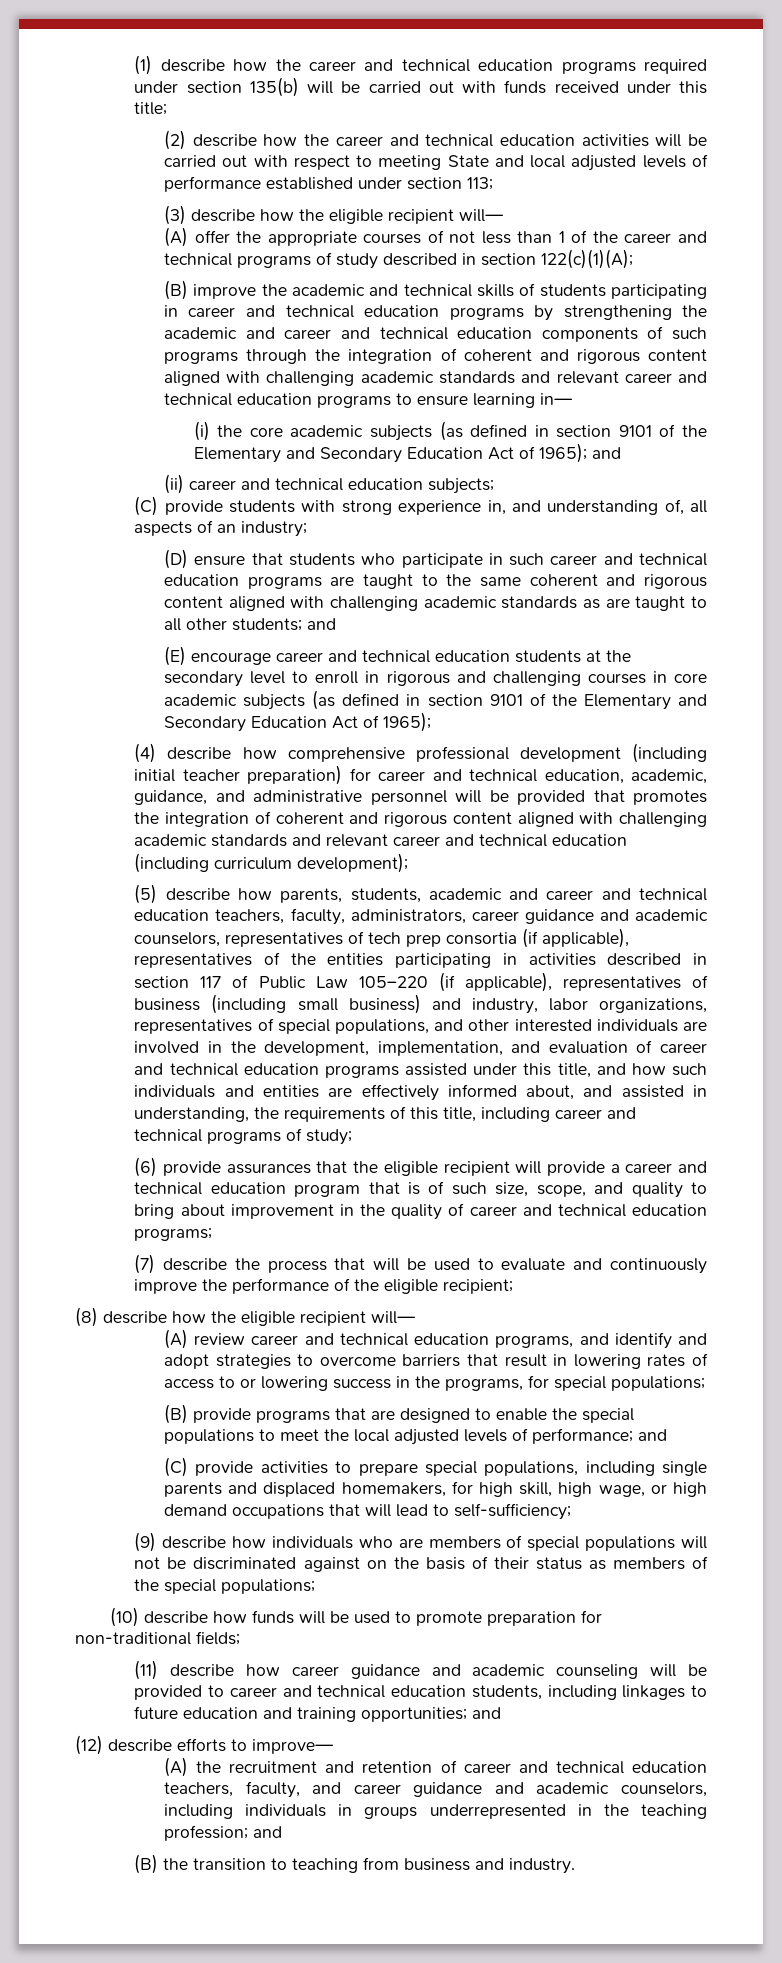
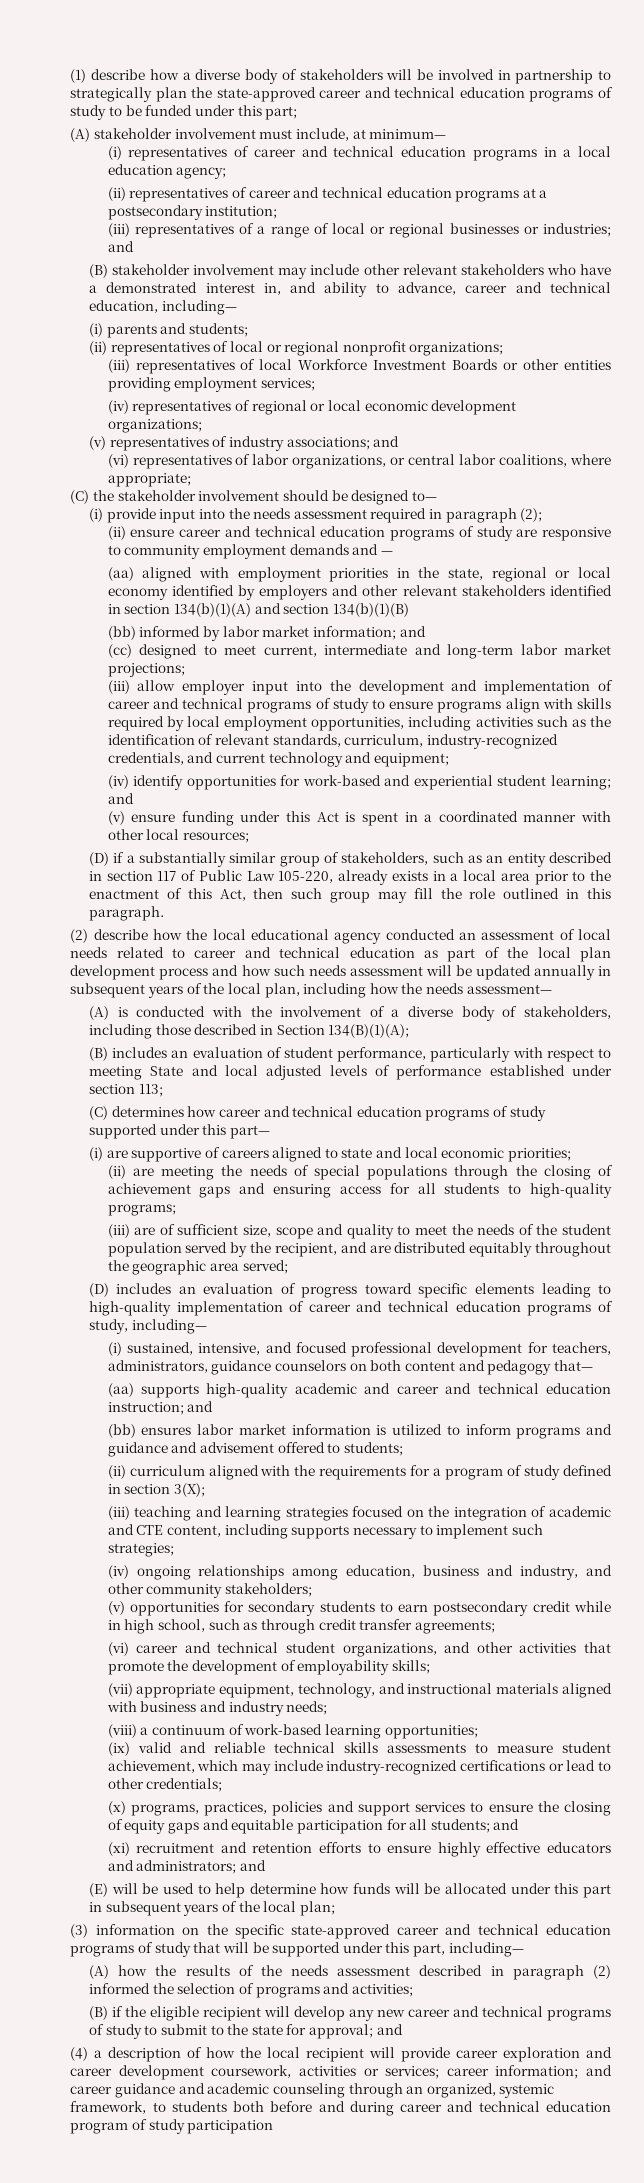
[275,59,707,74] [134,77,708,97] [134,102,168,115] [163,130,708,150] [163,155,248,167] the career and technical education programs required under section 135(b) will be carried out with funds received under this title; // (2) describe how the career and technical education activities will be carried out -> [182,69,611,84] [70,87,613,102] [70,105,298,120] [70,128,447,142] [107,146,611,161] [107,164,227,179] [107,187,548,202] [107,205,278,220] [107,223,611,238] [107,241,134,252] [88,264,612,279] [88,282,611,297] [88,300,237,315] [88,323,248,338] [88,341,504,356] [107,359,612,374] [107,377,315,392] [107,400,517,415] [107,419,202,433] [88,436,400,451] [107,454,612,469] [107,473,191,487] [70,490,437,505] [88,508,543,523] [107,526,611,541] [107,544,393,559] [107,567,611,582] [107,585,613,600] [107,603,409,617] [107,626,426,641] [107,644,611,659] [107,663,185,677] [107,680,613,695] [107,698,611,713] [107,716,611,731] [107,734,558,749] [107,752,449,767] [107,775,611,790] [107,793,134,804] [107,811,611,826] [107,829,249,843] [88,852,612,867] [88,870,611,885] [88,888,612,903] [88,906,164,921] [70,929,611,944] [70,947,612,962] [70,965,611,980] [70,983,552,998] [88,1006,611,1021] [88,1024,410,1039] [88,1047,511,1062] a diverse body of stakeholders will be involved in partnership to strategically plan the state-approved career and technical education programs of study to be funded under this part; // (A) stakeholder involvement must include, at minimum— // (i) representatives of career and technical education programs in a local education agency; // (ii) representatives of career and technical education programs at a postsecondary institution; // (iii) representatives of a range of local or regional businesses or industries; and // (B) stakeholder involvement may include other relevant stakeholders who have a demonstrated interest in, and ability to advance, career and technical education, including— // (i) parents and students; // (ii) representatives of local or regional nonprofit organizations; // (iii) representatives of local Workforce Investment Boards or other entities providing employment services; // (iv) representatives of regional or local economic development organizations; // (v) representatives of industry associations; and // (vi) representatives of labor organizations, or central labor coalitions, where appropriate; // (C) the stakeholder involvement should be designed to— // (i) provide input into the needs assessment required in paragraph (2); // (ii) ensure career and technical education programs of study are responsive to community employment demands and — // (aa) aligned with employment priorities in the state, regional or local economy identified by employers and other relevant stakeholders identified in section 134(b)(1)(A) and section 134(b)(1)(B) // (bb) informed by labor market information; and // (cc) designed to meet current, intermediate and long-term labor market projections; // (iii) allow employer input into the development and implementation of career and technical programs of study to ensure programs align with skills required by local employment opportunities, including activities such as the identification of relevant standards, curriculum, industry-recognized credentials, and current technology and equipment; // (iv) identify opportunities for work-based and experiential student learning; and // (v) ensure funding under this Act is spent in a coordinated manner with other local resources; // (D) if a substantially similar group of stakeholders, such as an entity described in section 117 of Public Law 105-220, already exists in a local area prior to the enactment of this Act, then such group may fill the role outlined in this paragraph. // (2) describe how the local educational agency conducted an assessment of local needs related to career and technical education as part of the local plan development process and how such needs assessment will be updated annually in subsequent years of the local plan, including how the needs assessment— // (A) is conducted with the involvement of a diverse body of stakeholders, including those described in Section 134(B)(1)(A); // (B) includes an evaluation of student performance, particularly
[163,205,504,225] [163,227,708,247] [163,249,633,269] [163,280,708,300] [163,305,708,321] [163,326,708,342] [163,348,708,364] [163,371,708,386] [163,393,573,408] [193,421,708,441] [193,443,621,463] [163,474,494,494] [134,496,707,516] [134,520,308,537] [163,549,707,569] [163,574,707,589] [163,596,708,611] [163,618,336,631] [163,646,631,666] [163,671,707,687] [163,690,707,710] [163,712,431,732] [134,743,707,763] [134,765,708,785] [134,790,708,805] [134,811,707,827] [134,834,628,847] [134,853,409,873] [134,884,707,904] [134,908,708,925] [134,928,630,948] [134,952,708,968] [134,972,708,992] [134,994,708,1014] [134,1018,708,1034] [134,1040,708,1056] [134,1063,708,1078] [134,1084,707,1101] [134,1106,637,1122] [134,1128,353,1145] [134,1157,620,1177] (3) describe how the eligible recipient will— // (A) offer the appropriate courses of not less than 1 of the career and technical programs of study described in section 122(c)(1)(A); // (B) improve the academic and technical skills of students participating in career and technical education programs by strengthening the academic and career and technical education components of such programs through the integration of coherent and rigorous content aligned with challenging academic standards and relevant career and technical education programs to ensure learning in— // (i) the core academic subjects (as defined in section 9101 of the Elementary and Secondary Education Act of 1965); and // (ii) career and technical education subjects; // (C) provide students with strong experience in, and understanding of, all aspects of an industry; // (D) ensure that students who participate in such career and technical education programs are taught to the same coherent and rigorous content aligned with challenging academic standards as are taught to all other students; and // (E) encourage career and technical education students at the secondary level to enroll in rigorous and challenging courses in core academic subjects (as defined in section 9101 of the Elementary and Secondary Education Act of 1965); // (4) describe how comprehensive professional development (including initial teacher preparation) for career and technical education, academic, guidance, and administrative personnel will be provided that promotes the integration of coherent and rigorous content aligned with challenging academic standards and relevant career and technical education (including curriculum development); // (5) describe how parents, students, academic and career and technical education teachers, faculty, administrators, career guidance and academic counselors, representatives of tech prep consortia (if applicable), representatives of the entities participating in activities described in section 117 of Public Law 105–220 (if applicable), representatives of business (including small business) and industry, labor organizations, representatives of special populations, and other interested individuals are involved in the development, implementation, and evaluation of career and technical education programs assisted under this title, and how such individuals and entities are effectively informed about, and assisted in understanding, the requirements of this title, including career and technical programs of study; // (6) provide assurances that the eligible recipient will provide a -> [88,1106,546,1121] [88,1124,270,1139] [88,1147,572,1162] [107,1165,613,1180] [107,1183,612,1198] [107,1204,176,1216] [107,1224,611,1239] [107,1242,611,1257] [107,1260,288,1275] [88,1283,612,1298] [88,1301,614,1316] [88,1319,207,1334] [107,1342,611,1357] [107,1360,593,1375] [107,1383,612,1398] [107,1401,214,1415] [107,1424,612,1439] [107,1442,403,1457] [107,1465,612,1480] [107,1483,205,1497] [107,1506,611,1521] [107,1524,543,1539] [107,1543,174,1557] [107,1565,612,1580] [107,1583,312,1598] [107,1601,611,1616] [107,1619,495,1634] [107,1642,611,1657] [107,1660,430,1675] [107,1683,612,1698] [106,1701,328,1716] [107,1724,478,1739] [107,1742,611,1756] [107,1760,611,1775] [107,1778,223,1792] [107,1801,611,1816] [107,1819,520,1834] [107,1842,611,1857] [107,1860,266,1874] [88,1883,611,1898] [88,1901,335,1916] [70,1924,611,1939] [70,1942,524,1957] [88,1965,612,1980] [88,1983,413,1998] [88,2006,611,2021] [88,2024,403,2039] [70,2047,612,2062] [70,2065,612,2080] [70,2083,555,2098] [70,2101,394,2116] (C) determines how career and technical education programs of study supported under this part— // (i) are supportive of careers aligned to state and local economic priorities; // (ii) are meeting the needs of special populations through the closing of achievement gaps and ensuring access for all students to high-quality programs; // (iii) are of sufficient size, scope and quality to meet the needs of the student population served by the recipient, and are distributed equitably throughout the geographic area served; // (D) includes an evaluation of progress toward specific elements leading to high-quality implementation of career and technical education programs of study, including— // (i) sustained, intensive, and focused professional development for teachers, administrators, guidance counselors on both content and pedagogy that— // (aa) supports high-quality academic and career and technical education instruction; and // (bb) ensures labor market information is utilized to inform programs and guidance and advisement offered to students; // (ii) curriculum aligned with the requirements for a program of study defined in section 3(X); // (iii) teaching and learning strategies focused on the integration of academic and CTE content, including supports necessary to implement such strategies; // (iv) ongoing relationships among education, business and industry, and other community stakeholders; // (v) opportunities for secondary students to earn postsecondary credit while in high school, such as through credit transfer agreements; // (vi) career and technical student organizations, and other activities that promote the development of employability skills; // (vii) appropriate equipment, technology, and instructional materials aligned with business and industry needs; // (viii) a continuum of work-based learning opportunities; // (ix) valid and reliable technical skills assessments to measure student achievement, which may include industry-recognized certifications or lead to other credentials; // (x) programs, practices, policies and support services to ensure the closing of equity gaps and equitable participation for all students; and // (xi) recruitment and retention efforts to ensure highly effective educators and administrators; and // (E) will be used to help determine how funds will be allocated under this part in subsequent years of the local plan; // (3) information on the specific state-approved career and technical education programs of study that will be supported under this part, including— // (A) how the results of the needs assessment described in paragraph (2) informed the selection of programs and activities; // (B) if the eligible recipient will develop any new career and technical programs of study to submit to the state for approval; and // (4) a description of how the local recipient will provide career exploration and career development coursework, activities or services; career information; and career guidance and academic counseling through an organized, systemic framework, to students both before and during
[368,1181,707,1198] [134,1203,707,1220] [134,1228,213,1241] [134,1254,708,1274] [134,1278,514,1294] [75,1307,416,1327] [163,1329,707,1349] [163,1353,708,1369] [163,1375,705,1391] [163,1404,634,1424] [163,1428,667,1445] [163,1457,708,1477] [163,1481,708,1497] [163,1503,571,1520] [134,1532,707,1552] [134,1556,708,1572] [134,1579,316,1594] [109,1607,602,1627] [75,1631,240,1645] [134,1660,708,1680] [134,1685,707,1700] [134,1706,502,1722] [75,1735,334,1755] [163,1757,707,1777] [163,1781,707,1798] [163,1804,707,1819] [163,1825,282,1841] [134,1854,576,1874] that is of such size, scope, and quality to bring about improvement in the quality of career and technical education programs; // (7) describe the process that will be used to evaluate and continuously improve the performance of the eligible recipient; // (8) describe how the eligible recipient will— // (A) review career and technical education programs, and identify and adopt strategies to overcome barriers that result in lowering rates of access to or lowering success in the programs, for special populations; // (B) provide programs that are designed to enable the special populations to meet the local adjusted levels of performance; and // (C) provide activities to prepare special populations, including single parents and displaced homemakers, for high skill, high wage, or high demand occupations that will lead to self-sufficiency; // (9) describe how individuals who are members of special populations will not be discriminated against on the basis of their status as members of the special populations; // (10) describe how funds will be used to promote preparation for non-traditional fields; // (11) describe how career guidance and academic counseling will be provided to career and technical education students, including linkages to future education and training opportunities; and // (12) describe efforts to improve— // (A) the recruitment and retention of career and technical education teachers, faculty, and career guidance and academic counselors, including individuals in groups underrepresented in the teaching profession; and // (B) the transition to teaching from business and industry. -> [131,2119,274,2134] of study participation

